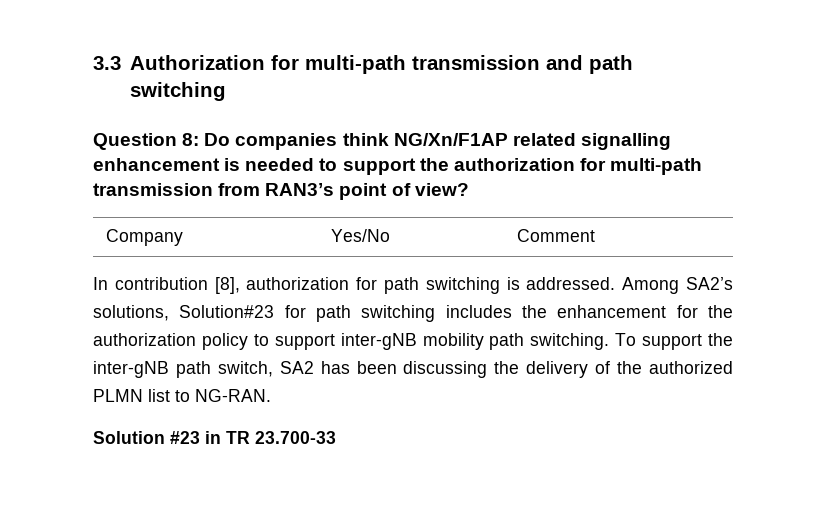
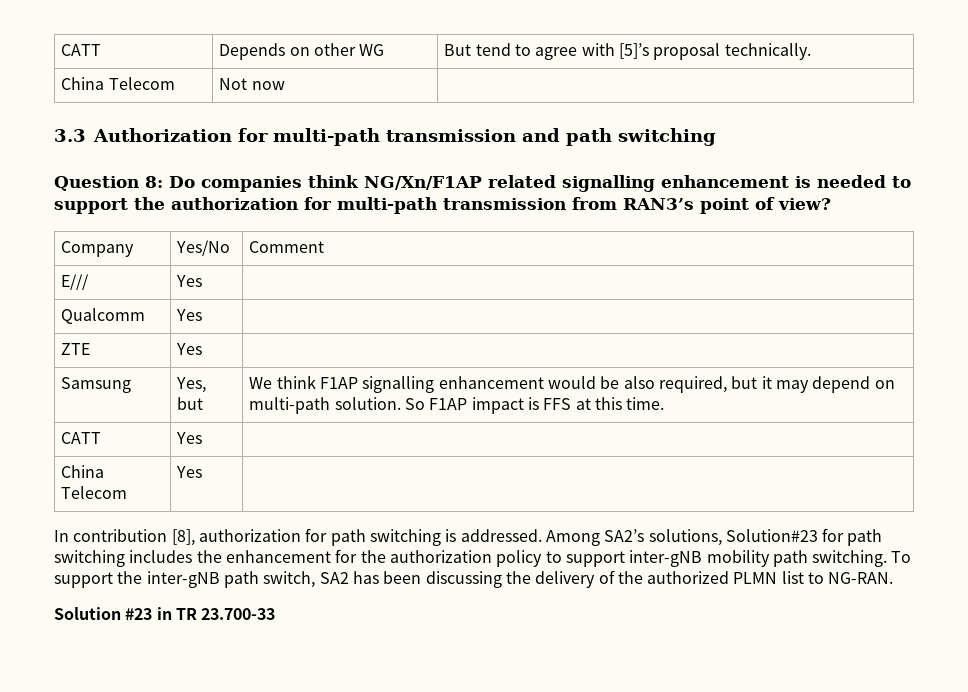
(93, 63) none -> [61,44,102,56] [219,43,385,60] [444,43,811,60] [61,77,175,90] [219,78,285,90] CATT | Depends on other WG | But tend to agree with [5]’s proposal technically. // China Telecom | Not now | //
(595, 235) none -> [61,274,90,290] [176,275,203,287] [61,308,146,324] [176,309,203,321] [61,343,91,355] [176,343,203,355] [61,377,132,393] [176,377,207,393] [177,397,204,410] [249,375,895,393] [249,397,665,414] [61,432,102,444] [176,432,203,444] [61,465,105,478] [61,486,128,499] [176,466,203,478] // E/// | Yes | // Qualcomm | Yes | // ZTE | Yes | // Samsung | Yes, but | We think F1AP signalling enhancement would be also required, but it may depend on multi-path solution. So F1AP impact is FFS at this time. // CATT | Yes | // China Telecom | Yes |

